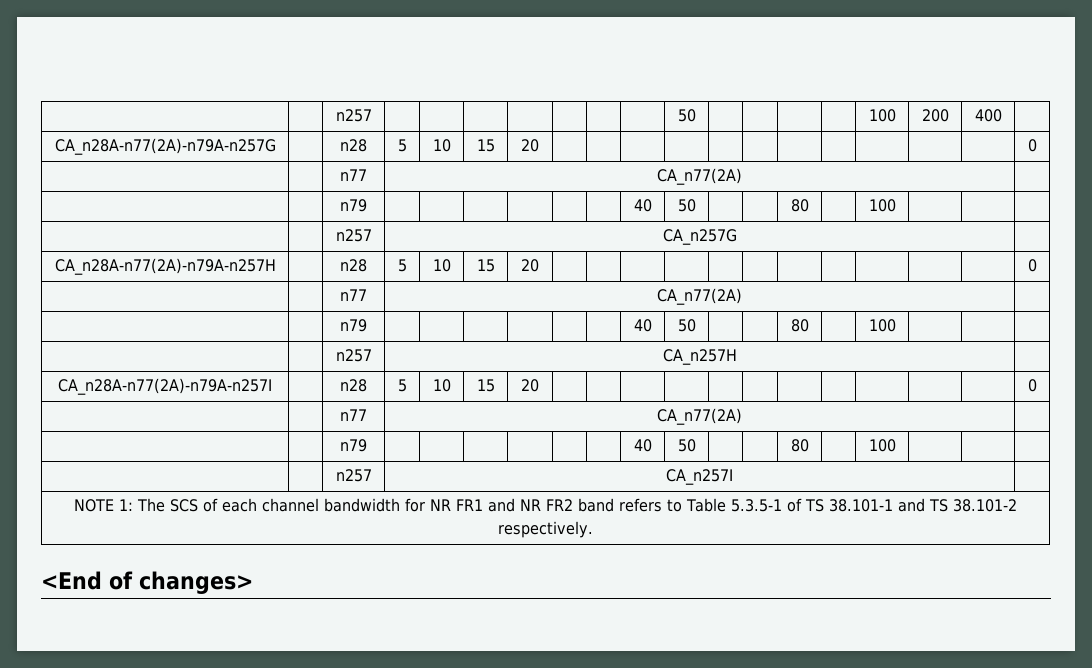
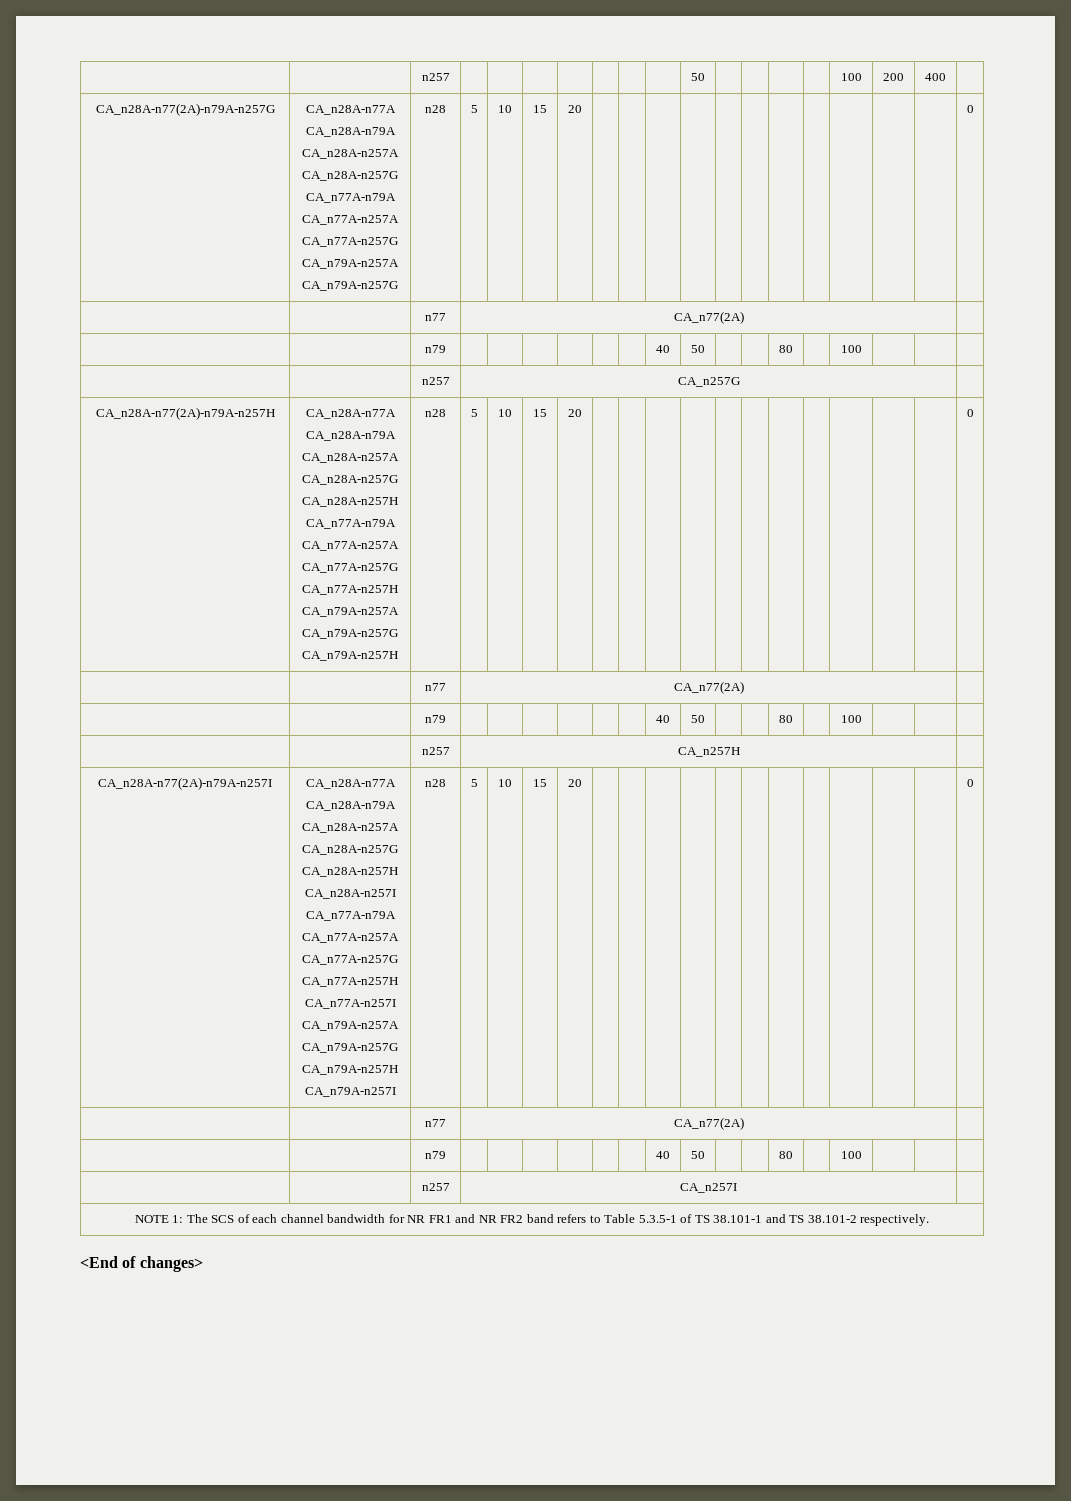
(276, 146) none -> [305,105,396,115] [305,127,396,137] [302,149,399,159] [302,171,398,181] [305,193,396,203] [302,215,399,225] [302,237,398,247] [302,259,399,269] [302,281,398,291] CA_n28A-n77A // CA_n28A-n79A // CA_n28A-n257A // CA_n28A-n257G // CA_n77A-n79A // CA_n77A-n257A // CA_n77A-n257G // CA_n79A-n257A // CA_n79A-n257G
(276, 266) none -> [305,409,396,419] [305,431,396,441] [302,453,399,463] [302,475,398,485] [302,497,398,507] [305,519,396,529] [302,541,399,551] [302,563,398,573] [302,585,398,595] [302,607,399,617] [302,629,398,639] [302,651,398,661] CA_n28A-n77A // CA_n28A-n79A // CA_n28A-n257A // CA_n28A-n257G // CA_n28A-n257H // CA_n77A-n79A // CA_n77A-n257A // CA_n77A-n257G // CA_n77A-n257H // CA_n79A-n257A // CA_n79A-n257G // CA_n79A-n257H
(272, 386) none -> [305,779,396,789] [305,801,396,811] [302,823,399,833] [302,845,398,855] [302,867,398,877] [304,889,396,899] [305,911,396,921] [302,933,399,943] [302,955,398,965] [302,977,398,987] [304,999,396,1009] [302,1021,399,1031] [302,1043,398,1053] [302,1065,398,1075] [304,1087,396,1097] CA_n28A-n77A // CA_n28A-n79A // CA_n28A-n257A // CA_n28A-n257G // CA_n28A-n257H // CA_n28A-n257I // CA_n77A-n79A // CA_n77A-n257A // CA_n77A-n257G // CA_n77A-n257H // CA_n77A-n257I // CA_n79A-n257A // CA_n79A-n257G // CA_n79A-n257H // CA_n79A-n257I

